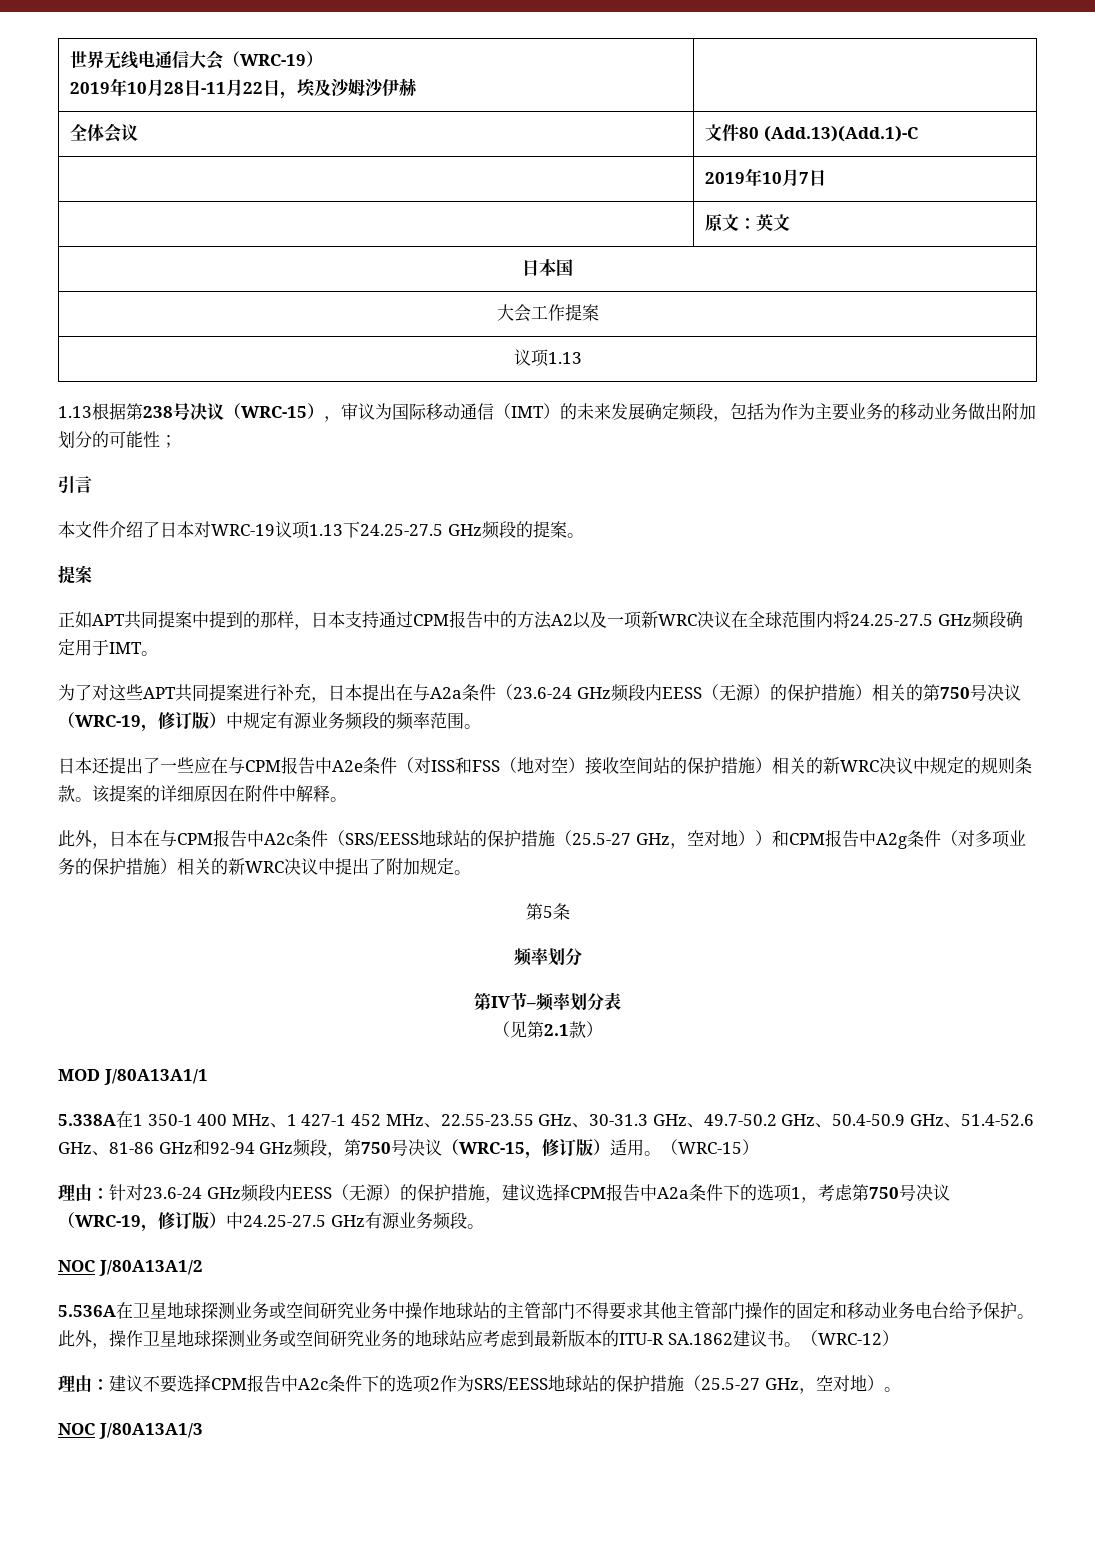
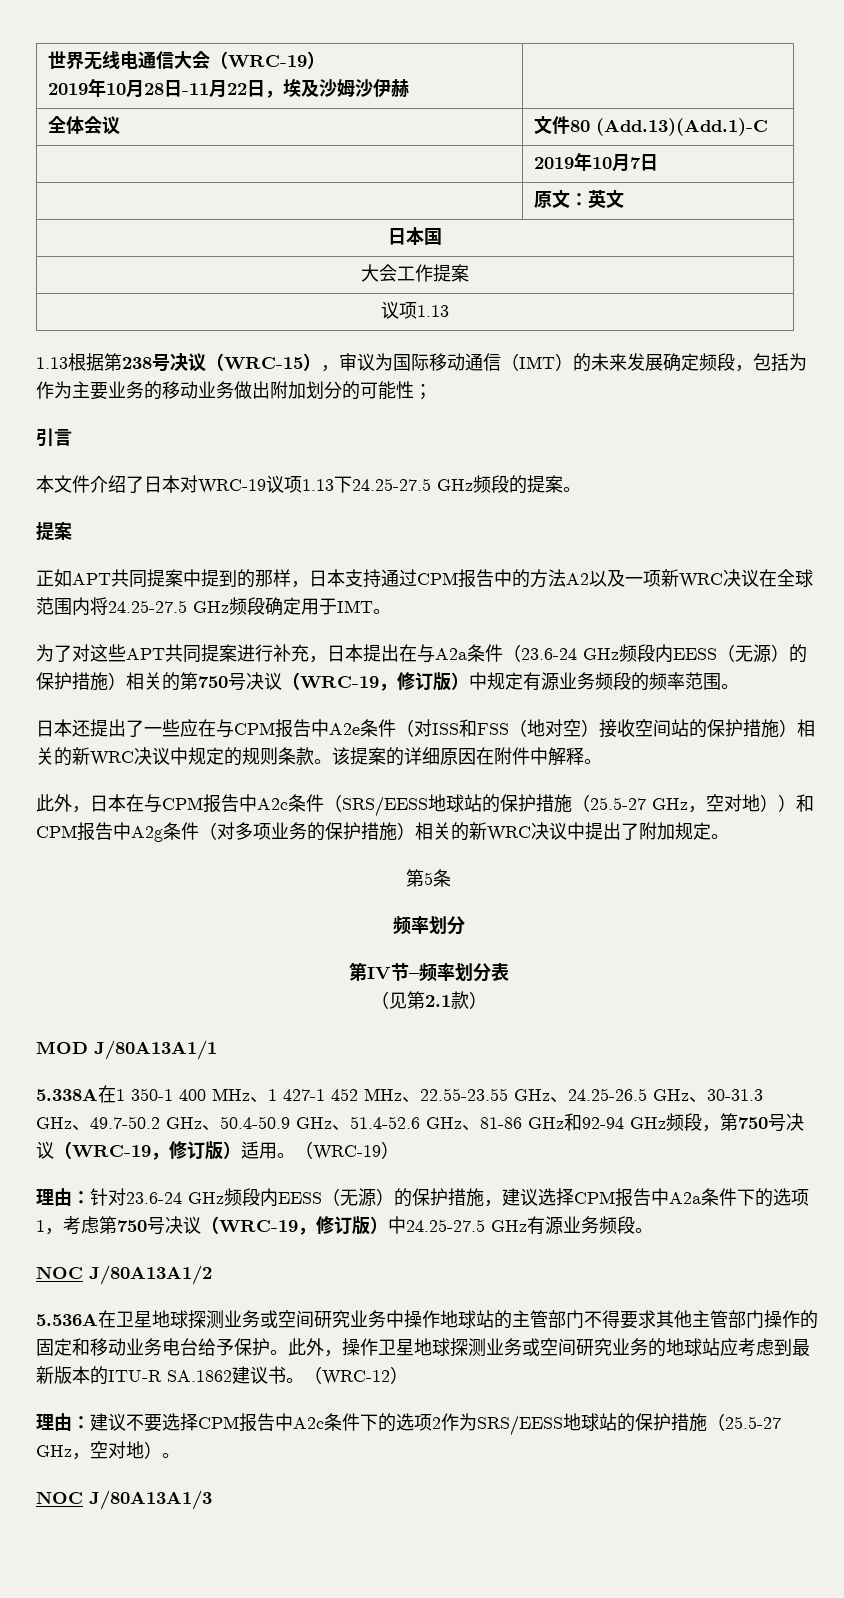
(590, 1125) none -> [568,1088,707,1103] 24.25-26.5 GHz、
[459,1142,526,1154] WRC-15 -> [72,1145,151,1158] WRC-19
[678,1142,743,1154] WRC-15 -> [313,1145,381,1160] WRC-19

